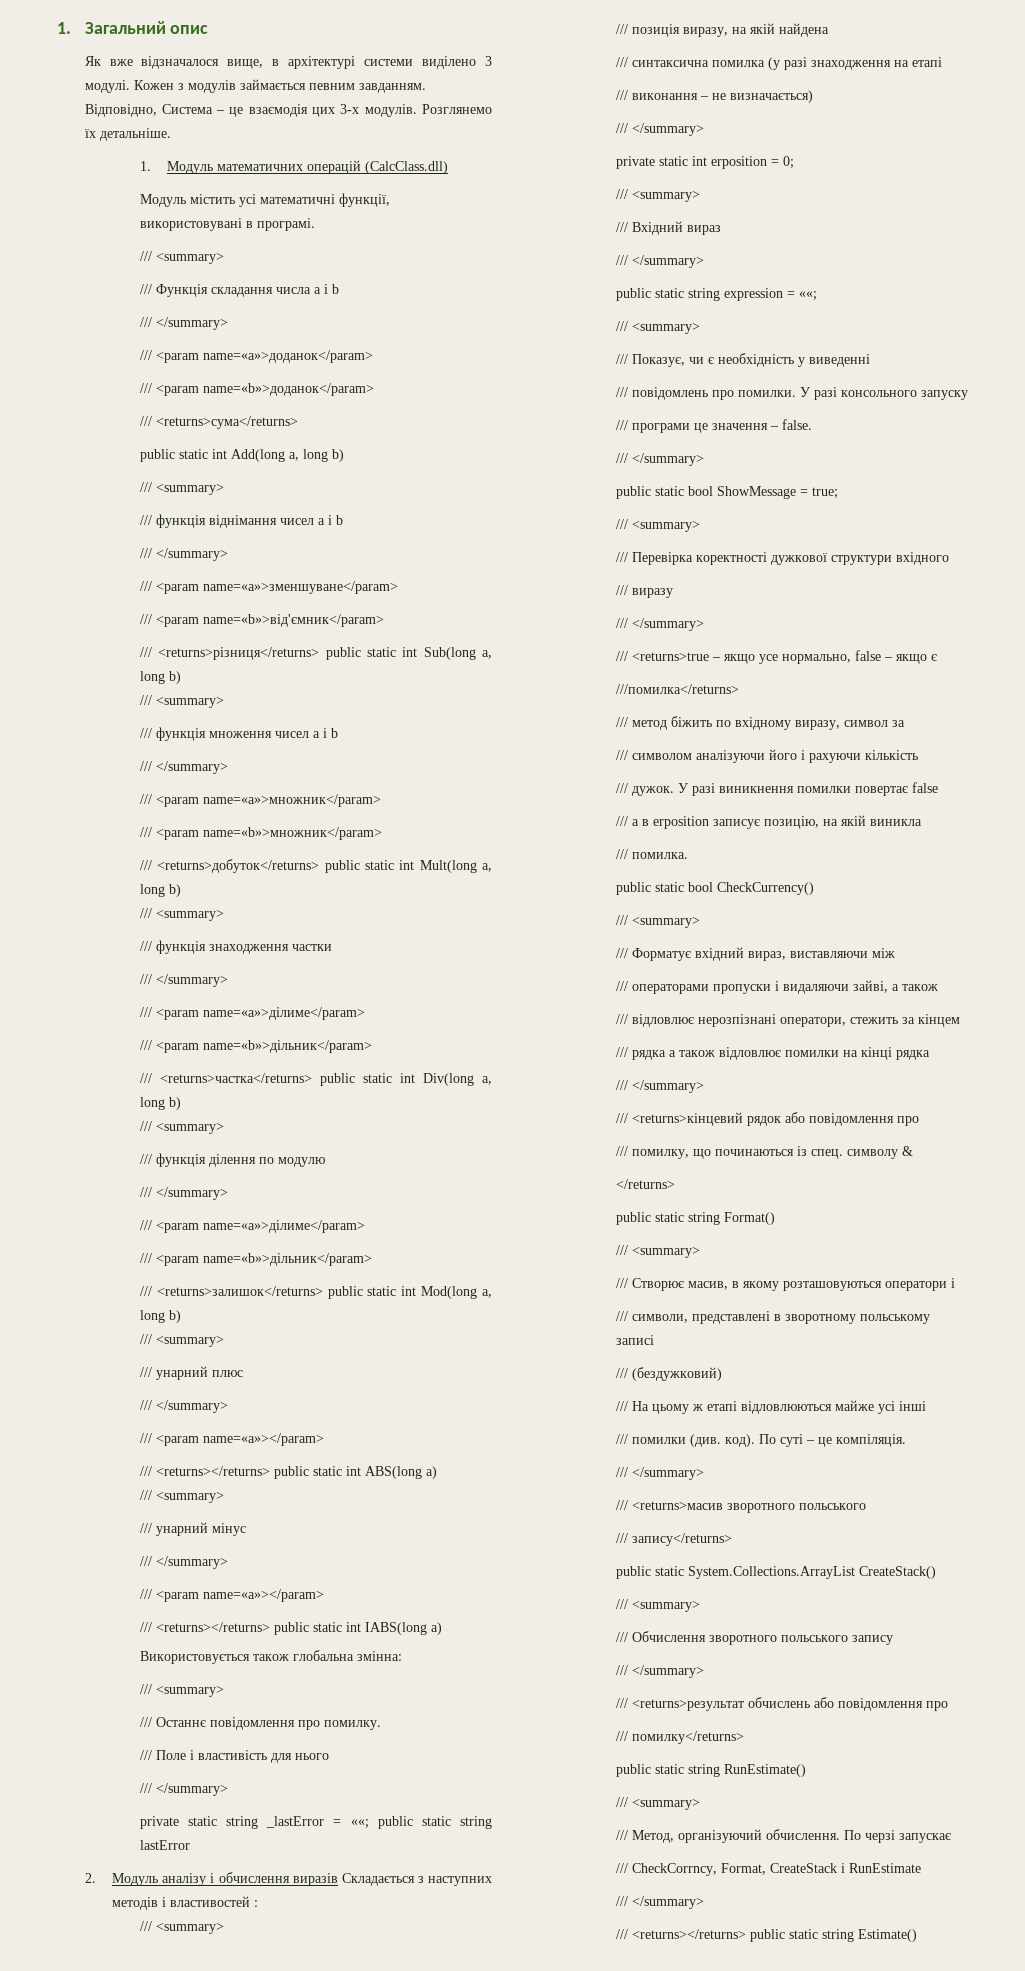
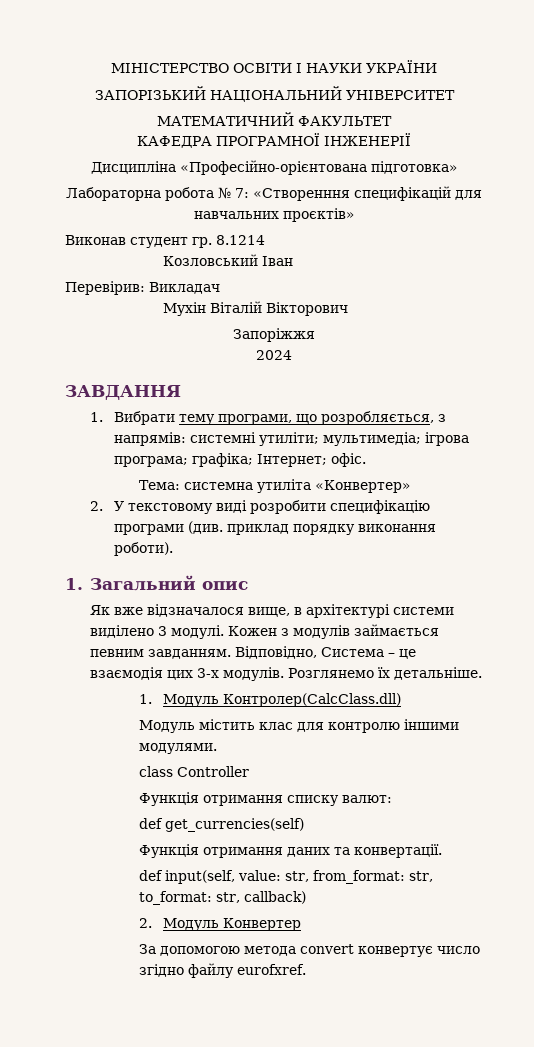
(57, 28) none -> [111,60,437,73] [94,86,455,102] [157,112,392,126] [137,133,411,148] [90,160,458,175] [66,186,482,201] [193,208,355,222] [65,235,265,248] [163,254,294,266] [65,281,220,295] [163,301,349,316] [233,328,315,342] [256,350,292,360] [65,385,181,400] [89,411,447,425] [114,432,470,446] [114,453,367,467] [138,479,411,493] [89,500,431,514] [114,521,437,535] [114,542,174,556] МІНІСТЕРСТВО ОСВІТИ І НАУКИ УКРАЇНИ // ЗАПОРІЗЬКИЙ НАЦІОНАЛЬНИЙ УНІВЕРСИТЕТ // МАТЕМАТИЧНИЙ ФАКУЛЬТЕТ // КАФЕДРА ПРОГРАМНОЇ ІНЖЕНЕРІЇ // Дисципліна «Професійно-орієнтована підготовка» // Лабораторна робота № 7: «Створенння специфікацій для навчальних проєктів» // Виконав студент гр. 8.1214 // Козловський Іван // Перевірив: Викладач // Мухін Віталій Вікторович // Запоріжжя // 2024 // ЗАВДАННЯ // 1. Вибрати тему програми, що розробляється, з напрямів: системні утиліти; мультимедіа; ігрова програма; графіка; Інтернет; офіс. // Тема: системна утиліта «Конвертер» // 2. У текстовому виді розробити специфікацію програми (див. приклад порядку виконання роботи). //
[217,160,449,174] математичних операцій (CalcClass.dll) -> [223,693,402,707] Контролер(CalcClass.dll)
[238,193,390,207] [139,218,315,231] [139,251,224,264] [139,284,339,297] [139,317,228,330] [139,350,373,363] [139,383,374,396] [139,416,298,429] [139,449,344,462] [139,482,224,495] [139,514,343,528] [139,548,228,561] [139,581,398,594] [139,614,384,627] [139,647,492,660] [139,671,181,684] [139,695,224,708] [139,727,338,741] [139,761,228,774] [139,794,381,807] [139,827,382,840] [139,859,492,873] [139,884,181,897] [139,908,224,921] [139,940,332,954] [139,974,228,987] [139,1007,365,1020] [139,1040,372,1053] [139,1073,492,1086] [139,1097,181,1110] [139,1121,224,1134] [139,1153,325,1167] [139,1187,228,1200] [139,1220,365,1233] [139,1253,372,1266] [139,1286,492,1299] [139,1310,181,1323] [139,1334,224,1347] [139,1366,243,1380] [139,1400,228,1413] [139,1433,324,1446] [139,1466,437,1479] [139,1490,224,1503] [139,1522,246,1536] [139,1556,228,1569] [139,1589,324,1602] [139,1622,442,1635] [139,1650,402,1664] [139,1684,224,1697] [139,1717,381,1730] [139,1750,329,1763] [139,1783,228,1796] [139,1816,493,1829] [139,1840,190,1850] [84,1872,492,1886] [112,1896,259,1910] [139,1921,224,1934] [615,23,829,37] [615,57,942,70] [615,90,813,103] [615,123,704,136] [615,156,794,169] [615,189,700,202] [615,221,721,235] [615,255,704,268] [615,288,817,301] [615,321,700,334] [615,353,870,367] [615,387,968,400] [615,419,812,433] [615,453,704,466] [615,486,838,499] [615,519,700,532] [615,552,949,565] [615,585,673,598] [615,618,704,631] [615,650,937,664] [615,684,739,694] [615,716,905,730] [615,749,918,763] [615,782,938,796] [615,815,922,829] [615,849,688,859] [615,882,814,895] [615,915,700,928] [615,947,895,961] [615,980,938,994] [615,1014,960,1027] [615,1047,930,1060] [615,1080,704,1093] [615,1112,919,1126] [615,1146,913,1159] [615,1179,675,1189] [615,1212,775,1225] [615,1245,700,1258] [615,1278,955,1291] [615,1311,930,1324] [615,1335,654,1345] [615,1367,722,1381] [615,1400,926,1414] [615,1434,906,1447] [615,1467,704,1480] [615,1500,866,1513] [615,1533,732,1546] [615,1566,936,1579] [615,1599,700,1612] [615,1631,893,1645] [615,1665,704,1678] [615,1697,948,1711] [615,1731,744,1744] [615,1764,806,1777] [615,1797,700,1810] [615,1829,951,1843] [615,1863,921,1876] [615,1896,704,1909] [615,1929,917,1942] усі математичні функції, використовувані в програмі. // /// <summary> // /// Функція складання числа a і b // /// </summary> // /// <param name=«a»>доданок</param> // /// <param name=«b»>доданок</param> // /// <returns>сума</returns> // public static int Add(long a, long b) // /// <summary> // /// функція віднімання чисел a і b // /// </summary> // /// <param name=«a»>зменшуване</param> // /// <param name=«b»>від'ємник</param> // /// <returns>різниця</returns> public static int Sub(long a, long b) // /// <summary> // /// функція множення чисел a і b // /// </summary> // /// <param name=«a»>множник</param> // /// <param name=«b»>множник</param> // /// <returns>добуток</returns> public static int Mult(long a, long b) // /// <summary> // /// функція знаходження частки // /// </summary> // /// <param name=«a»>ділиме</param> // /// <param name=«b»>дільник</param> // /// <returns>частка</returns> public static int Div(long a, long b) // /// <summary> // /// функція ділення по модулю // /// </summary> // /// <param name=«a»>ділиме</param> // /// <param name=«b»>дільник</param> // /// <returns>залишок</returns> public static int Mod(long a, long b) // /// <summary> // /// унарний плюс // /// </summary> // /// <param name=«a»></param> // /// <returns></returns> public static int ABS(long a) // /// <summary> // /// унарний мінус // /// </summary> // /// <param name=«a»></param> // /// <returns></returns> public static int IABS(long a) // Використовується також глобальна змінна: // /// <summary> // /// Останнє повідомлення про помилку. // /// Поле і властивість для нього // /// </summary> // private static string _lastError = ««; public static string lastError // 2. Модуль аналізу і обчислення виразів Складається з наступних методів і властивостей : // /// <summary> // /// позиція виразу, на якій найдена // /// синтаксична помилка (у разі знаходження на етапі // /// виконання – не визначається) // /// </summary> // private static int erposition = 0; // /// <summary> // /// Вхідний вираз // /// </summary> // public static string expression = ««; // /// <summary> // /// Показує, чи є необхідність у виведенні // /// повідомлень про помилки. У разі консольного запуску // /// програми це значення – false. // /// </summary> // public static bool ShowMessage = true; // /// <summary> // /// Перевірка коректності дужкової структури вхідного // /// виразу // /// </summary> // /// <returns>true – якщо усе нормально, false – якщо є // ///помилка</returns> // /// метод біжить по вхідному виразу, символ за // /// символом аналізуючи його і рахуючи кількість // /// дужок. У разі виникнення помилки повертає false // /// а в erposition записує позицію, на якій виникла // /// помилка. // public static bool CheckCurrency() // /// <summary> // /// Форматує вхідний вираз, виставляючи між // /// операторами пропуски і видаляючи зайві, а також // /// відловлює нерозпізнані оператори, стежить за кінцем // /// рядка а також відловлює помилки на кінці рядка // /// </summary> // /// <returns>кінцевий рядок або повідомлення про // /// помилку, що починаються із спец. символу & // </returns> // public static string Format() // /// <summary> // /// Створює масив, в якому розташовуються оператори і // /// символи, представлені в зворотному польському записі // /// (бездужковий) // /// На цьому ж етапі відловлюються майже усі інші // /// помилки (див. код). По суті – це компіляція. // /// </summary> // /// <returns>масив зворотного польського // /// запису</returns> // public static System.Collections.ArrayList CreateStack() // /// <summary> // /// Обчислення зворотного польського запису // /// </summary> // /// <returns>результат обчислень або повідомлення про // /// помилку</returns> // public static string RunEstimate() // /// <summary> // /// Метод, організуючий обчислення. По черзі запускає // /// CheckCorrncy, Format, CreateStack і RunEstimate // /// </summary> // /// <returns></returns> public static string Estimate() -> [258,719,459,733] [138,743,217,754] [138,766,249,777] [138,792,392,806] [138,818,304,832] [138,844,442,858] [138,870,433,884] [138,891,306,905] [138,918,302,931] [138,944,480,957] [138,963,306,978] клас для контролю іншими модулями. // class Controller // Функція отримання списку валют: // def get_currencies(self) // Функція отримання даних та конвертації. // def input(self, value: str, from_format: str, to_format: str, callback) // 2. Модуль Конвертер // За допомогою метода convert конвертує число згідно файлу eurofxref.

